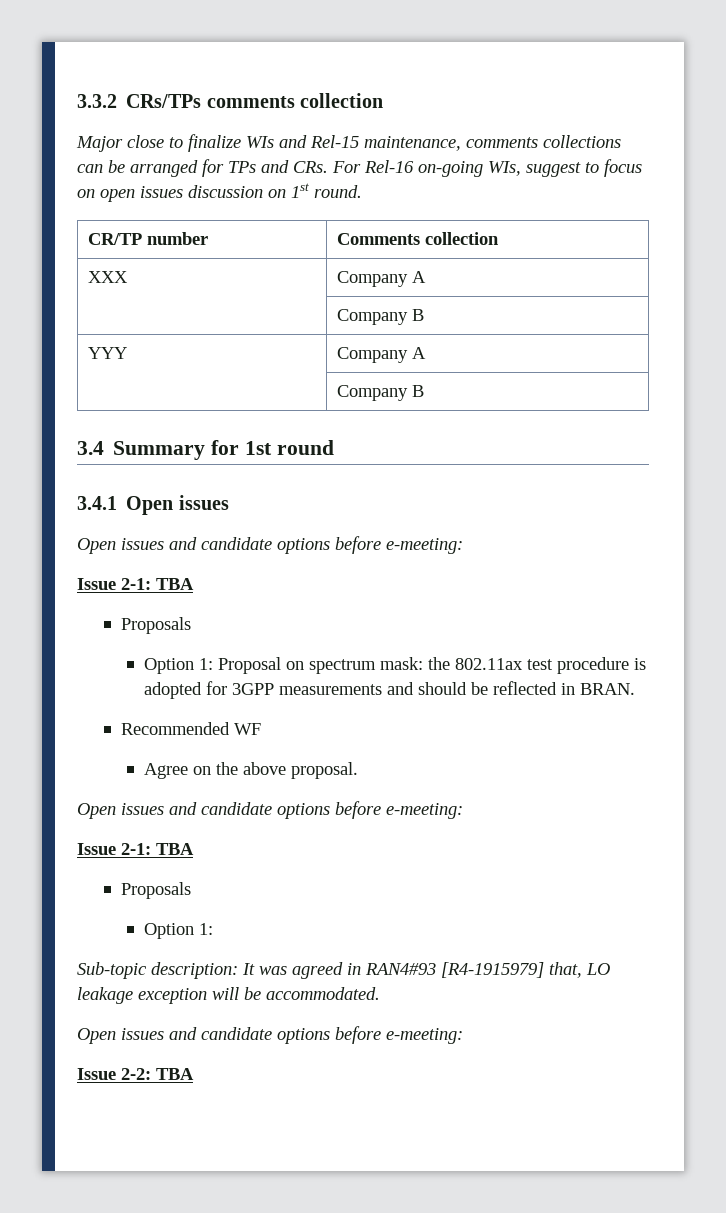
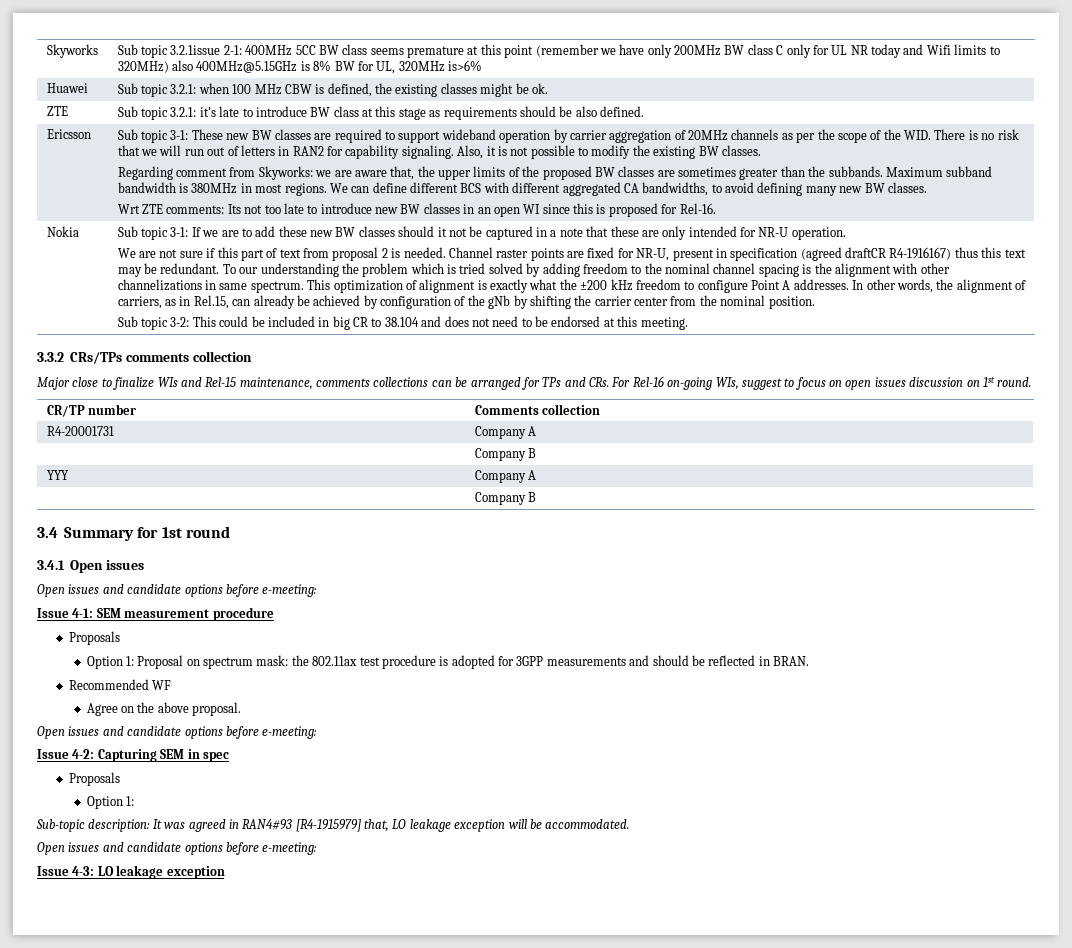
(77, 101) none -> [46,44,98,58] [117,44,1000,58] [117,60,483,74] [46,83,88,93] [117,83,548,97] [46,106,68,116] [117,106,645,120] [46,129,91,139] [117,129,1019,143] [117,145,761,159] [117,166,993,180] [117,182,927,196] [117,203,716,217] [46,226,79,237] [117,226,846,240] [117,247,1026,261] [117,263,950,277] [117,279,1027,293] [117,295,815,309] [117,316,688,330] Skyworks | Sub topic 3.2.1issue 2-1: 400MHz 5CC BW class seems premature at this point (remember we have only 200MHz BW class C only for UL NR today and Wifi limits to 320MHz) also 400MHz@5.15GHz is 8% BW for UL, 320MHz is>6% // Huawei | Sub topic 3.2.1: when 100 MHz CBW is defined, the existing classes might be ok. // ZTE | Sub topic 3.2.1: it’s late to introduce BW class at this stage as requirements should be also defined. // Ericsson | Sub topic 3-1: These new BW classes are required to support wideband operation by carrier aggregation of 20MHz channels as per the scope of the WID. There is no risk that we will run out of letters in RAN2 for capability signaling. Also, it is not possible to modify the existing BW classes. // Regarding comment from Skyworks: we are aware that, the upper limits of the proposed BW classes are sometimes greater than the subbands. Maximum subband bandwidth is 380MHz in most regions. We can define different BCS with different aggregated CA bandwidths, to avoid defining many new BW classes. // Wrt ZTE comments: Its not too late to introduce new BW classes in an open WI since this is proposed for Rel-16. // Nokia | Sub topic 3-1: If we are to add these new BW classes should it not be captured in a note that these are only intended for NR-U operation. // We are not sure if this part of text from proposal 2 is needed. Channel raster points are fixed for NR-U, present in specification (agreed draftCR R4-1916167) thus this text may be redundant. To our understanding the problem which is tried solved by adding freedom to the nominal channel spacing is the alignment with other channelizations in same spectrum. This optimization of alignment is exactly what the ±200 kHz freedom to configure Point A addresses. In other words, the alignment of carriers, as in Rel.15, can already be achieved by configuration of the gNb by shifting the carrier center from the nominal position. // Sub topic 3-2: This could be included in big CR to 38.104 and does not need to be endorsed at this meeting. //
[87,271,128,283] XXX -> [46,426,114,436] R4-20001731
[121,578,194,590] 2-1: TBA -> [72,607,274,621] 4-1: SEM measurement procedure
[121,843,194,855] 2-1: TBA -> [72,749,229,762] 4-2: Capturing SEM in spec
[121,1068,194,1080] 2-2: TBA -> [72,865,225,879] 4-3: LO leakage exception

